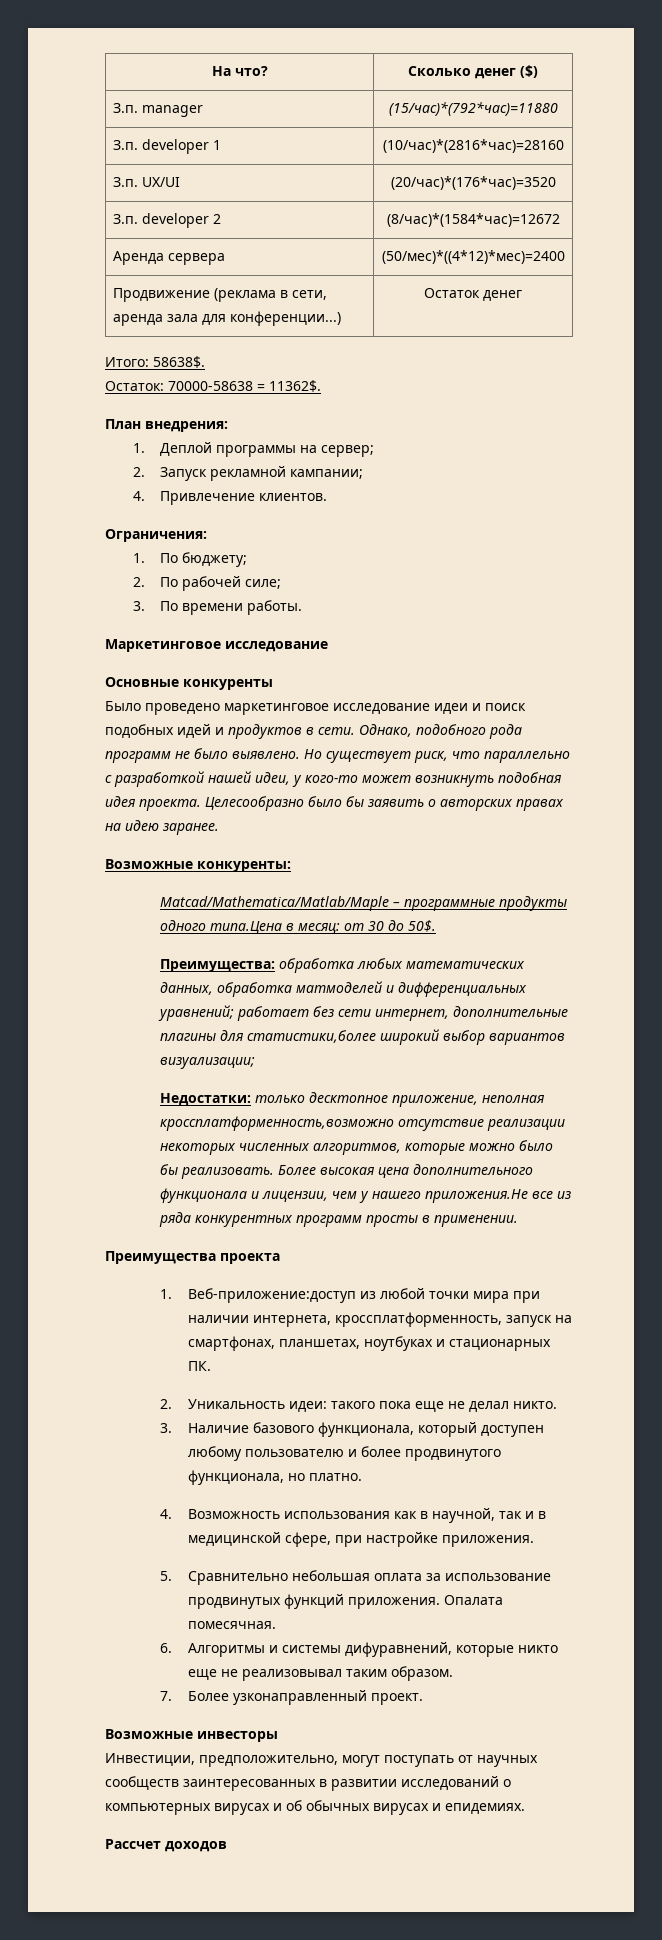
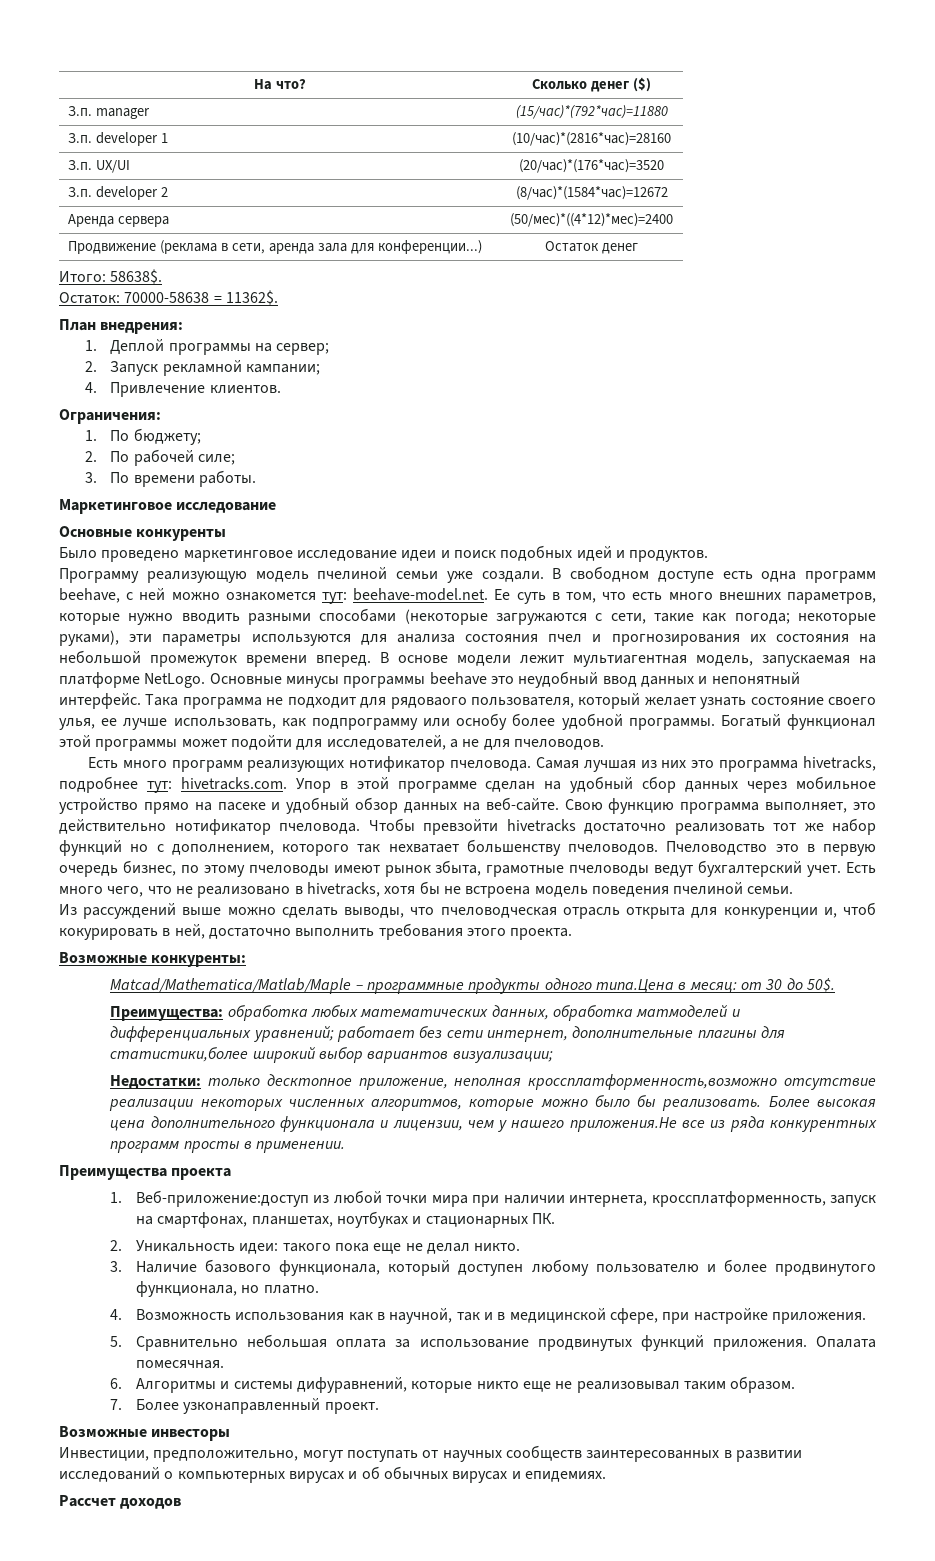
[228,724,522,739] [105,748,570,763] [105,771,562,787] [105,796,564,811] [105,820,219,835] продуктов в сети. Однако, подобного рода программ не было выявлено. Но существует риск, что параллельно с разработкой нашей идеи, у кого-то может возникнуть подобная идея проекта. Целесообразно было бы заявить о авторских правах на идею заранее. -> [629,550,709,562] [59,566,876,583] [59,588,877,604] [59,608,877,625] [59,630,876,646] [59,650,876,667] [59,671,800,688] [59,693,876,709] [59,713,876,730] [59,735,604,751] [87,756,877,772] [59,776,876,793] [59,797,876,814] [59,818,876,835] [59,839,876,856] [59,860,876,877] [59,881,794,898] [59,902,877,919] [59,923,573,940] продуктов. // Программу реализующую модель пчелиной семьи уже создали. В свободном доступе есть одна программ beehave, с ней можно ознакомется тут: beehave-model.net. Ее суть в том, что есть много внешних параметров, которые нужно вводить разными способами (некоторые загружаются с сети, такие как погода; некоторые руками), эти параметры используются для анализа состояния пчел и прогнозирования их состояния на небольшой промежуток времени вперед. В основе модели лежит мультиагентная модель, запускаемая на платформе NetLogo. Основные минусы программы beehave это неудобный ввод данных и непонятный интерфейс. Така программа не подходит для рядоваого пользователя, который желает узнать состояние своего улья, ее лучше использовать, как подпрограмму или оснобу более удобной программы. Богатый функционал этой программы может подойти для исследователей, а не для пчеловодов. // Есть много программ реализующих нотификатор пчеловода. Самая лучшая из них это программа hivetracks, подробнее тут: hivetracks.com. Упор в этой программе сделан на удобный сбор данных через мобильное устройство прямо на пасеке и удобный обзор данных на веб-сайте. Свою функцию программа выполняет, это действительно нотификатор пчеловода. Чтобы превзойти hivetracks достаточно реализовать тот же набор функций но с дополнением, которого так нехватает большенству пчеловодов. Пчеловодство это в первую очередь бизнес, по этому пчеловоды имеют рынок збыта, грамотные пчеловоды ведут бухгалтерский учет. Есть много чего, что не реализовано в hivetracks, хотя бы не встроена модель поведения пчелиной семьи. // Из рассуждений выше можно сделать выводы, что пчеловодческая отрасль открыта для конкуренции и, чтоб кокурировать в ней, достаточно выполнить требования этого проекта.

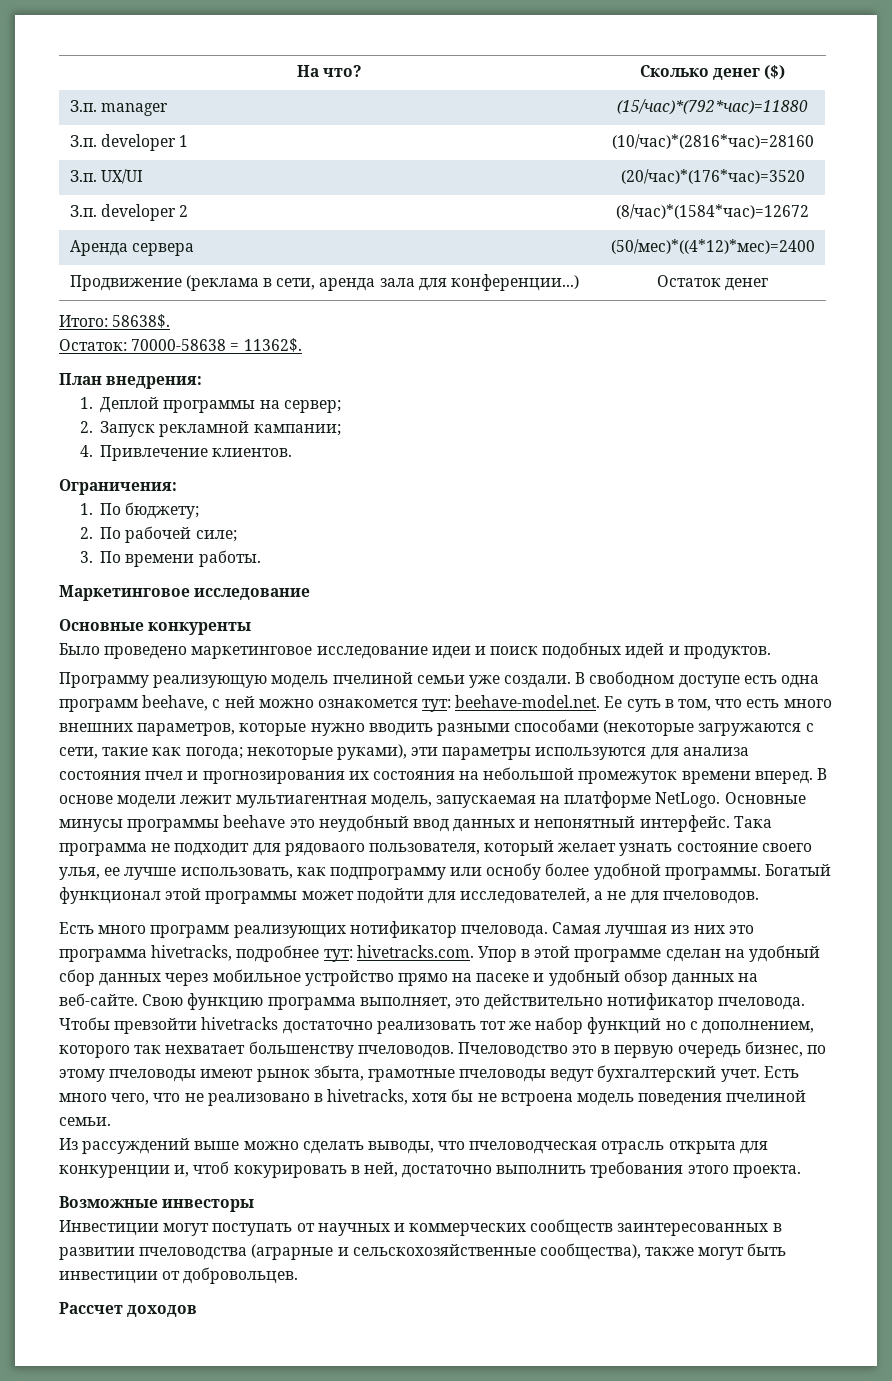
[59,952,247,967] [110,978,835,994] [110,1005,740,1021] [110,1026,785,1042] [110,1047,553,1063] [110,1074,876,1090] [109,1095,876,1111] [110,1116,877,1132] [110,1141,346,1153] [59,1165,232,1180] [110,1190,876,1207] [136,1211,555,1228] [110,1240,521,1254] [110,1259,877,1276] [136,1281,319,1297] [110,1308,866,1324] [110,1334,876,1351] [136,1360,225,1369] [110,1376,796,1393] [110,1398,379,1414] // Возможные конкуренты: // Matcad/Mathematica/Matlab/Maple – программные продукты одного типа.Цена в месяц: от 30 до 50$. // Преимущества: обработка любых математических данных, обработка матмоделей и дифференциальных уравнений; работает без сети интернет, дополнительные плагины для статистики,более широкий выбор вариантов визуализации; // Недостатки: только десктопное приложение, неполная кроссплатформенность,возможно отсутствие реализации некоторых численных алгоритмов, которые можно было бы реализовать. Более высокая цена дополнительного функционала и лицензии, чем у нашего приложения.Не все из ряда конкурентных программ просты в применении. // Преимущества проекта // 1. Веб-приложение:доступ из любой точки мира при наличии интернета, кроссплатформенность, запуск на смартфонах, планшетах, ноутбуках и стационарных ПК. // 2. Уникальность идеи: такого пока еще не делал никто. // 3. Наличие базового функционала, который доступен любому пользователю и более продвинутого функционала, но платно. // 4. Возможность использования как в научной, так и в медицинской сфере, при настройке приложения. // 5. Сравнительно небольшая оплата за использование продвинутых функций приложения. Опалата помесячная. // 6. Алгоритмы и системы дифуравнений, которые никто еще не реализовывал таким образом. // 7. Более узконаправленный проект. -> (801, 1171) none
[59,1447,299,1462] Инвестиции, предположительно, -> [59,1220,159,1236] Инвестиции
(502, 1456) none -> [393,1223,527,1236] и коммерческих
[59,1466,606,1483] исследований о компьютерных вирусах и об обычных вирусах и епидемиях. -> [139,1243,787,1260] [59,1267,299,1284] пчеловодства (аграрные и сельскохозяйственные сообщества), также могут быть инвестиции от добровольцев.

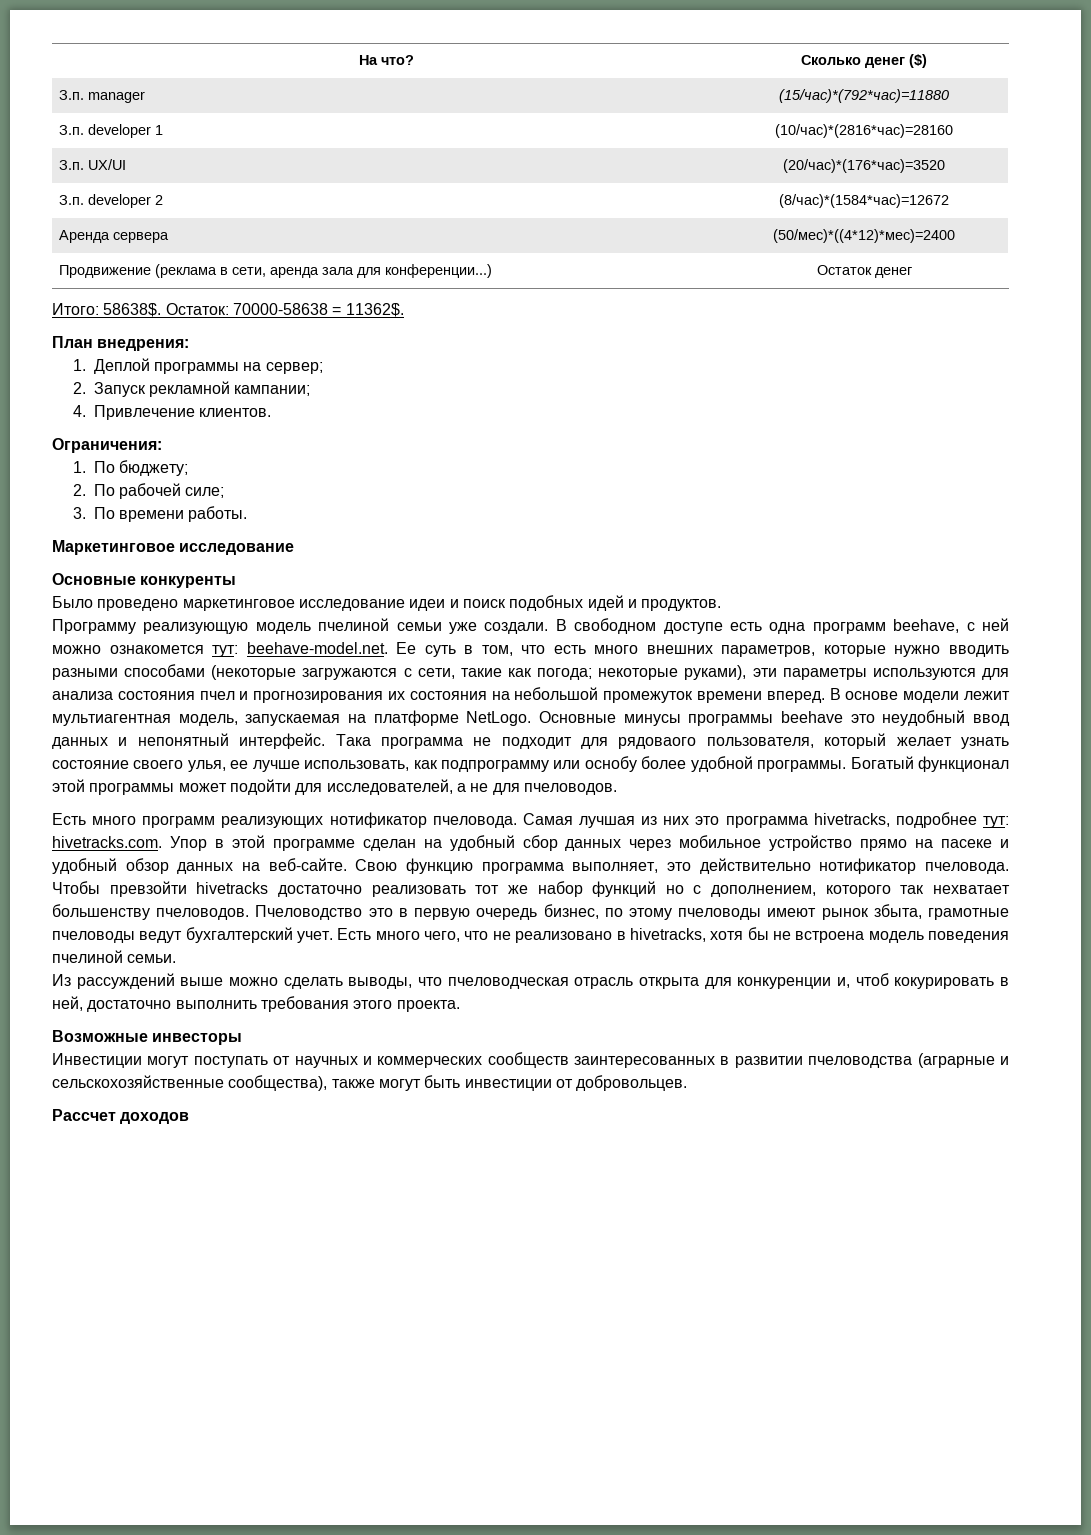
(171, 321) // -> (162, 310) none

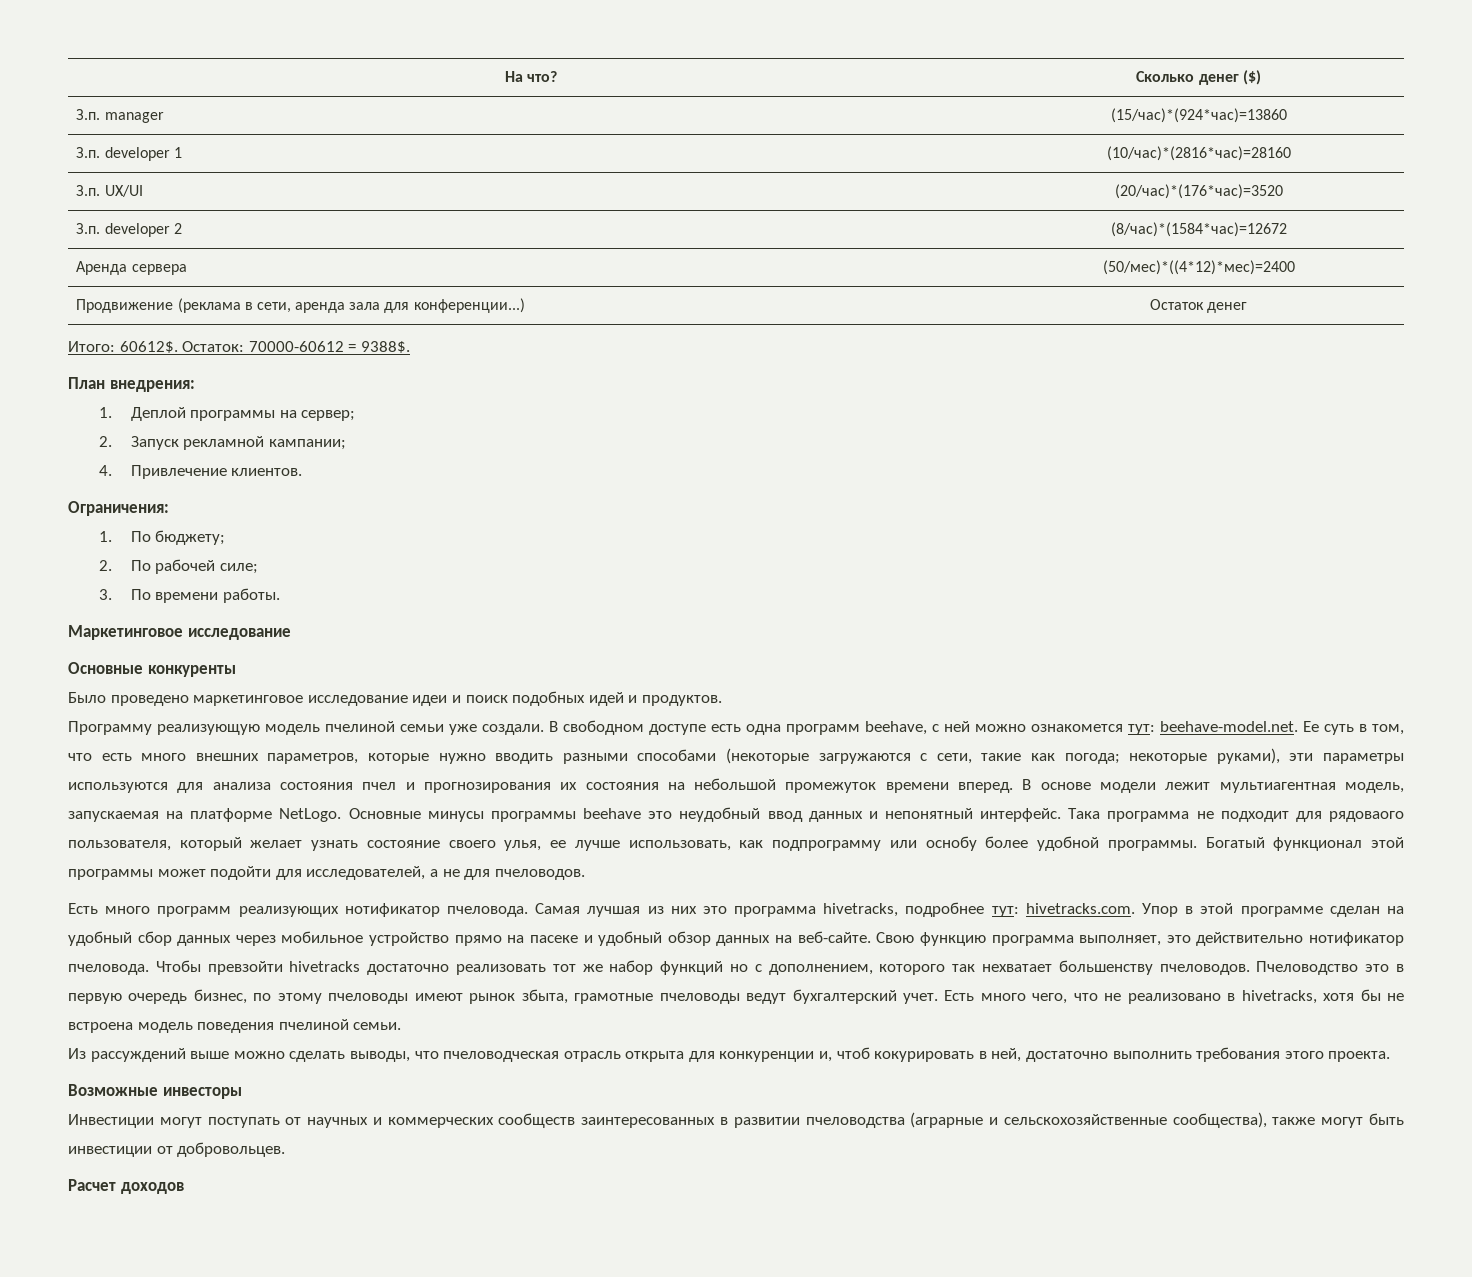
[779,89,949,103] (15/час)*(792*час)=11880 -> [1110,108,1287,123] (15/час)*(924*час)=13860
[103,303,404,317] 58638$. Остаток: 70000-58638 = 11362$. -> [119,341,410,353] 60612$. Остаток: 70000-60612 = 9388$.
[52,1109,116,1121] Рассчет -> [68,1179,116,1191] Расчет

